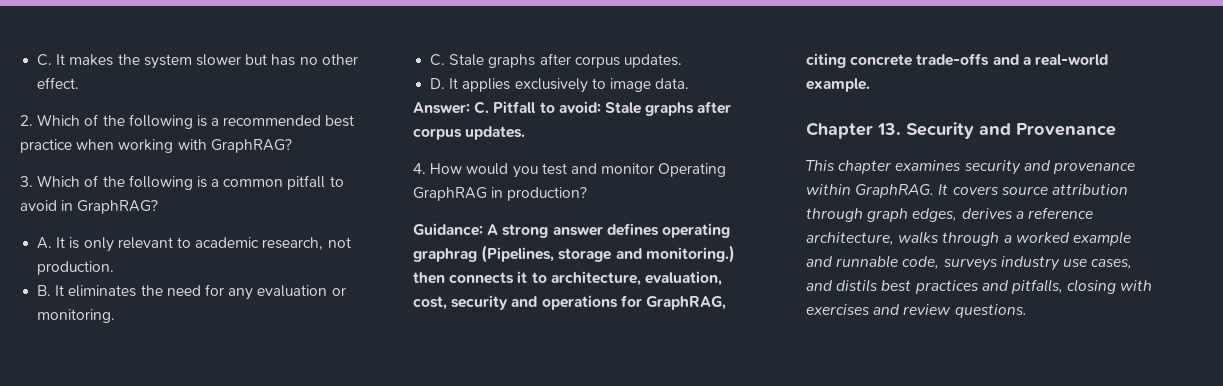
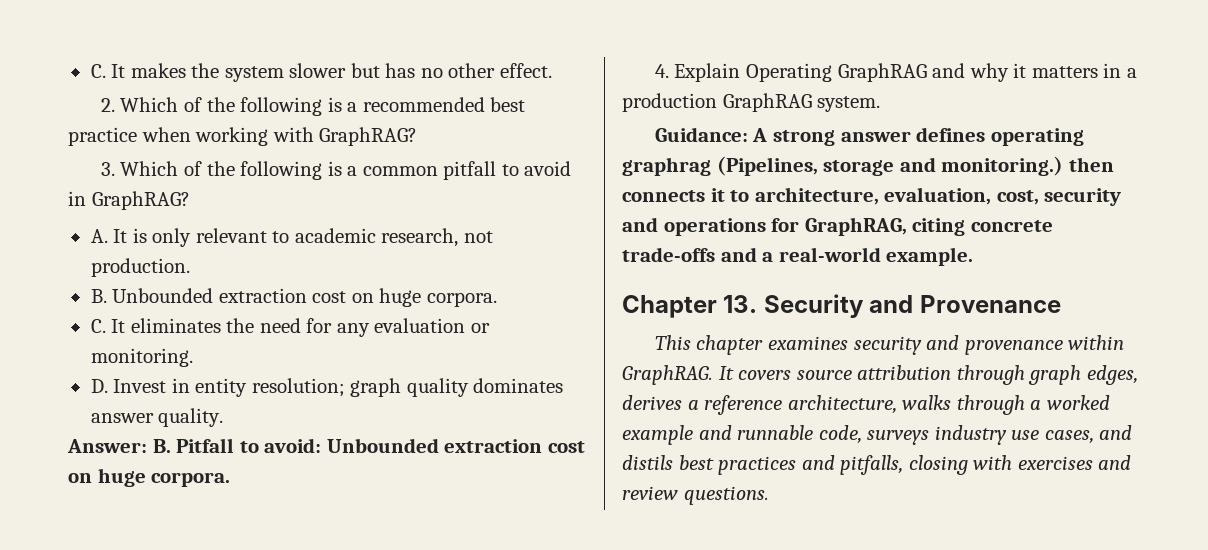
(52, 290) none -> [112,288,497,307] [90,319,106,333] Unbounded extraction cost on huge corpora. // C.
[430,53,682,68] [430,78,690,93] C. Stale graphs after corpus updates. // D. It applies exclusively to image data. -> [90,378,564,397] [90,408,224,427] D. Invest in entity resolution; graph quality dominates answer quality.
[474,101,490,114] C. -> [152,439,171,453] B.
[604,101,732,116] [413,126,526,140] [413,163,727,178] [413,187,588,201] Stale graphs after corpus updates. // 4. How would you test and monitor Operating GraphRAG in production? -> [326,438,585,453] [68,468,231,487] [654,63,1137,82] [622,93,881,112] Unbounded extraction cost on huge corpora. // 4. Explain Operating GraphRAG and why it matters in a production GraphRAG system.

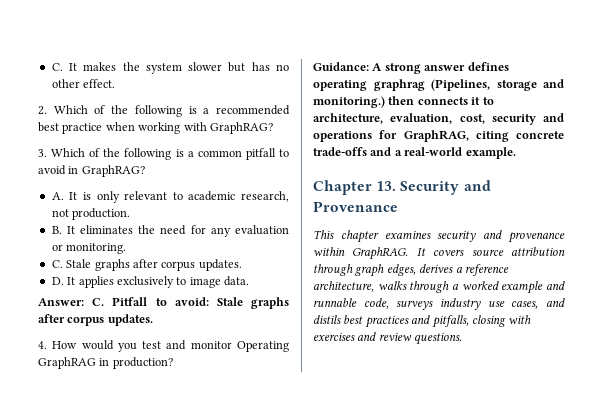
[112,288,497,307] [90,319,106,333] Unbounded extraction cost on huge corpora. // C. -> (62, 230) none
[90,378,564,397] [90,408,224,427] D. Invest in entity resolution; graph quality dominates answer quality. -> [51,259,242,271] [51,276,249,288] C. Stale graphs after corpus updates. // D. It applies exclusively to image data.
[152,439,171,453] B. -> [92,298,105,306] C.
[326,438,585,453] [68,468,231,487] [654,63,1137,82] [622,93,881,112] Unbounded extraction cost on huge corpora. // 4. Explain Operating GraphRAG and why it matters in a production GraphRAG system. -> [216,297,289,309] [38,314,153,326] [38,340,289,352] [38,357,173,369] Stale graphs after corpus updates. // 4. How would you test and monitor Operating GraphRAG in production?

